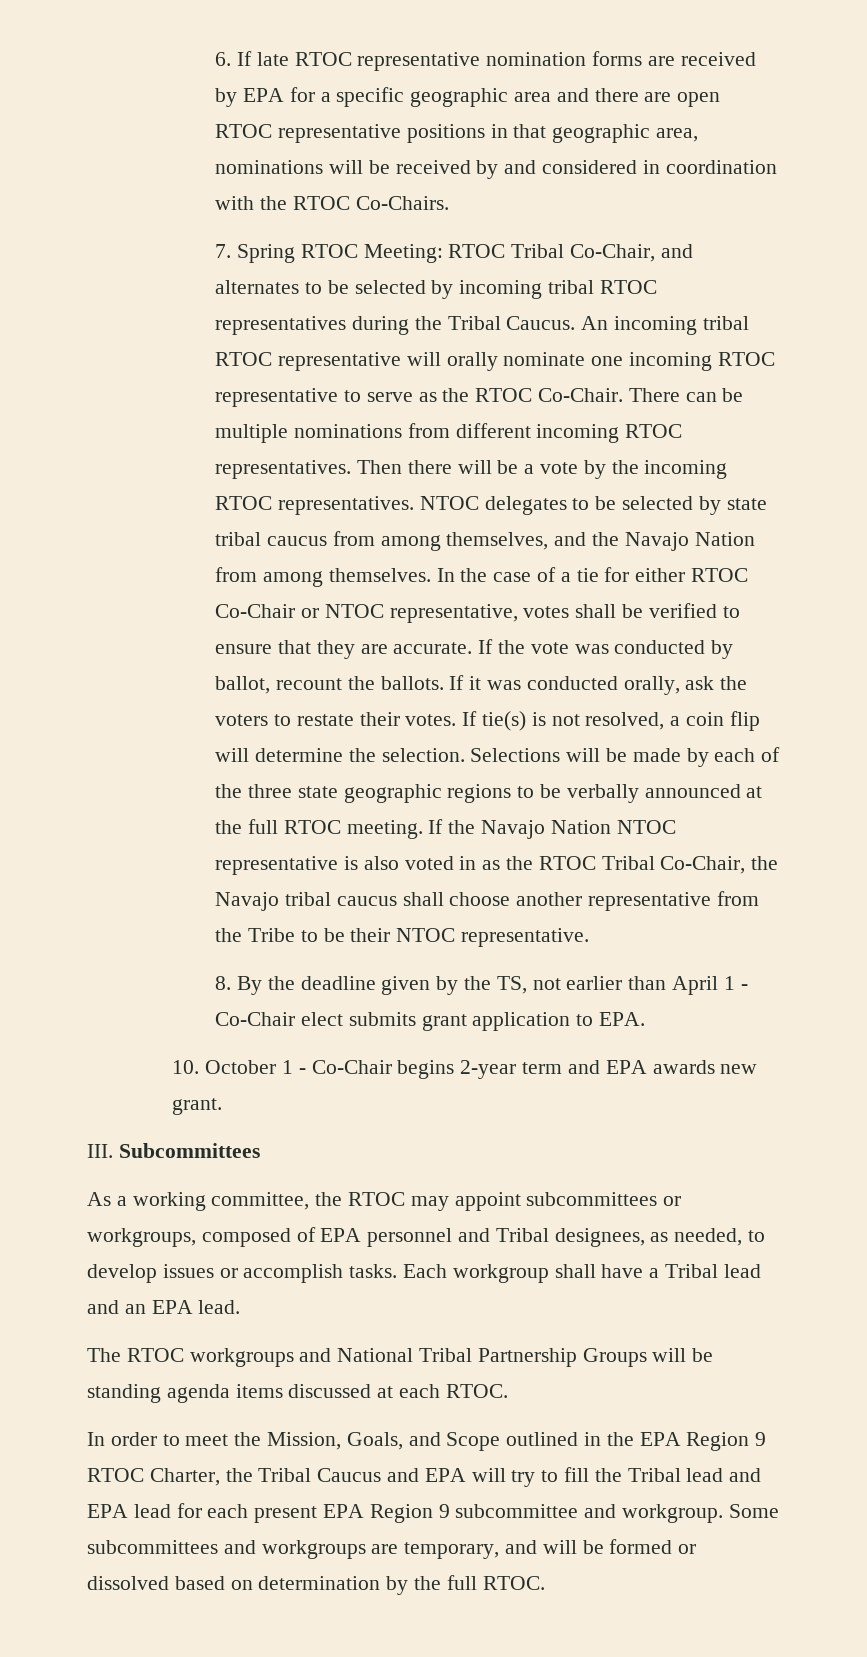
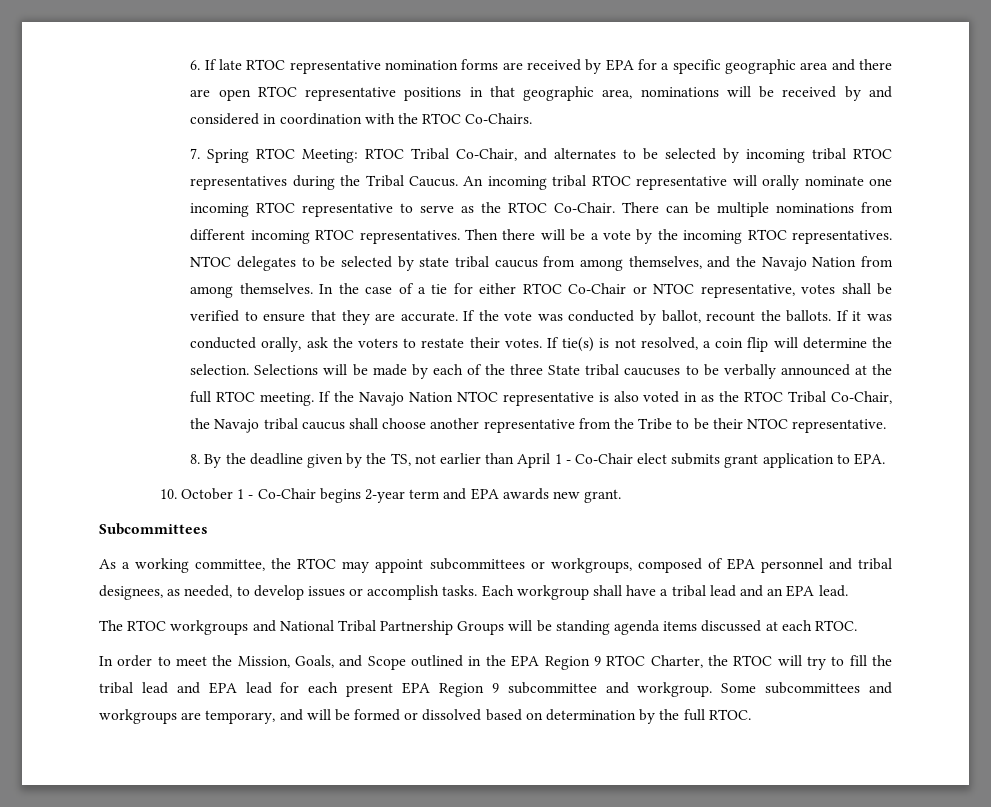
[297,784,512,803] state geographic regions -> [548,364,681,376] State tribal caucuses
[87,1144,113,1158] III. -> (622, 496) none
[495,1228,549,1242] Tribal -> [858,558,892,570] tribal
[665,1264,719,1278] Tribal -> [671,585,706,597] tribal
[258,1468,466,1482] Tribal Caucus and EPA -> [733,655,773,666] RTOC
[627,1468,681,1482] Tribal -> [99,682,133,694] tribal

